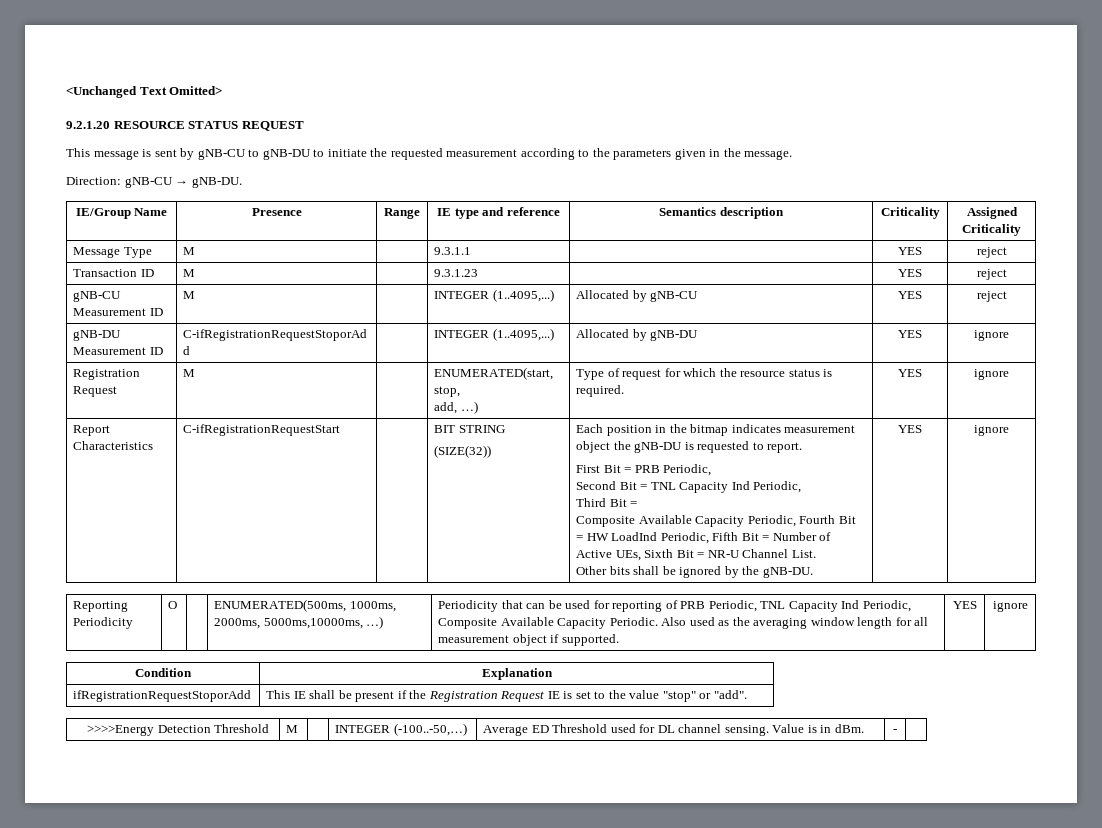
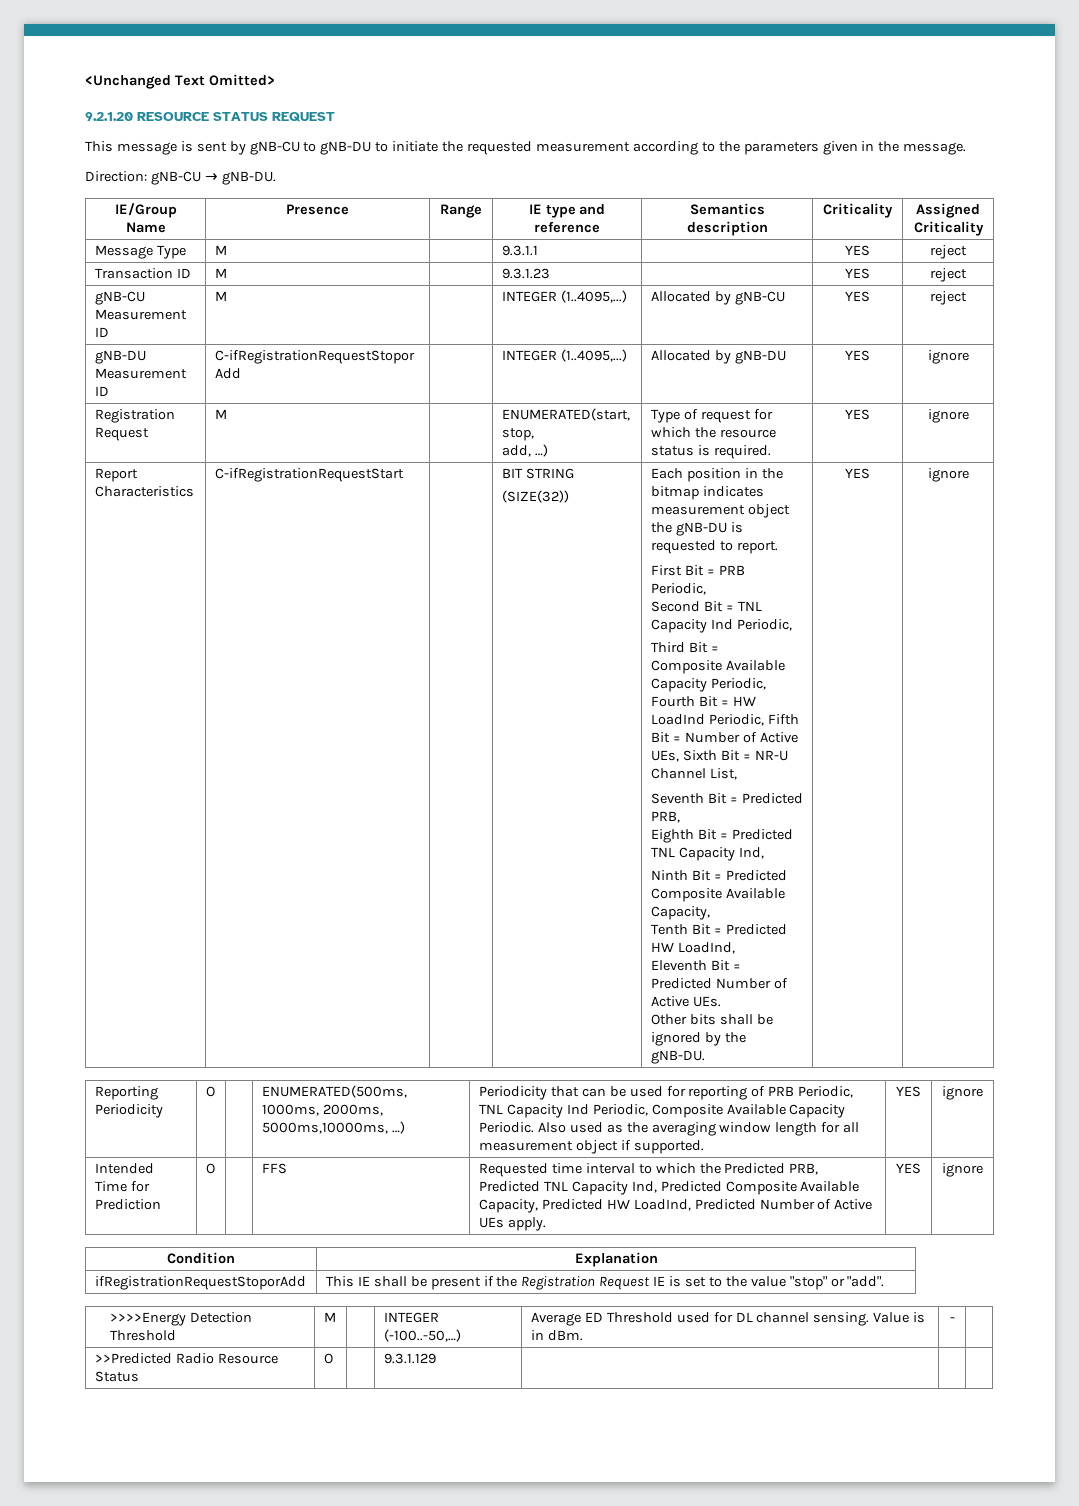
[791,550,816,558] List. -> [709,768,737,780] [650,793,803,804] [650,811,680,823] [650,829,793,843] [650,847,764,861] [650,870,787,881] [650,888,785,902] [650,906,710,920] [650,924,787,935] [650,942,735,954] [650,960,741,971] [650,978,788,989] [650,996,721,1007] List, // Seventh Bit = Predicted PRB, // Eighth Bit = Predicted TNL Capacity Ind, // Ninth Bit = Predicted Composite Available Capacity, // Tenth Bit = Predicted HW LoadInd, // Eleventh Bit = Predicted Number of Active UEs.
(1028, 606) none -> [94,1163,154,1174] [94,1181,150,1192] [94,1199,161,1210] [205,1163,215,1174] [261,1163,287,1174] [478,1163,819,1177] [478,1181,860,1195] [478,1199,873,1213] [478,1217,546,1231] [896,1163,921,1174] [942,1163,983,1177] // Intended Time for Prediction | O | | FFS | Requested time interval to which the Predicted PRB, Predicted TNL Capacity Ind, Predicted Composite Available Capacity, Predicted HW LoadInd, Predicted Number of Active UEs apply. | YES | ignore
(897, 731) none -> [94,1353,278,1364] [94,1371,139,1382] [323,1353,333,1364] [383,1353,436,1364] // >>Predicted Radio Resource Status | O | | 9.3.1.129 | | |

